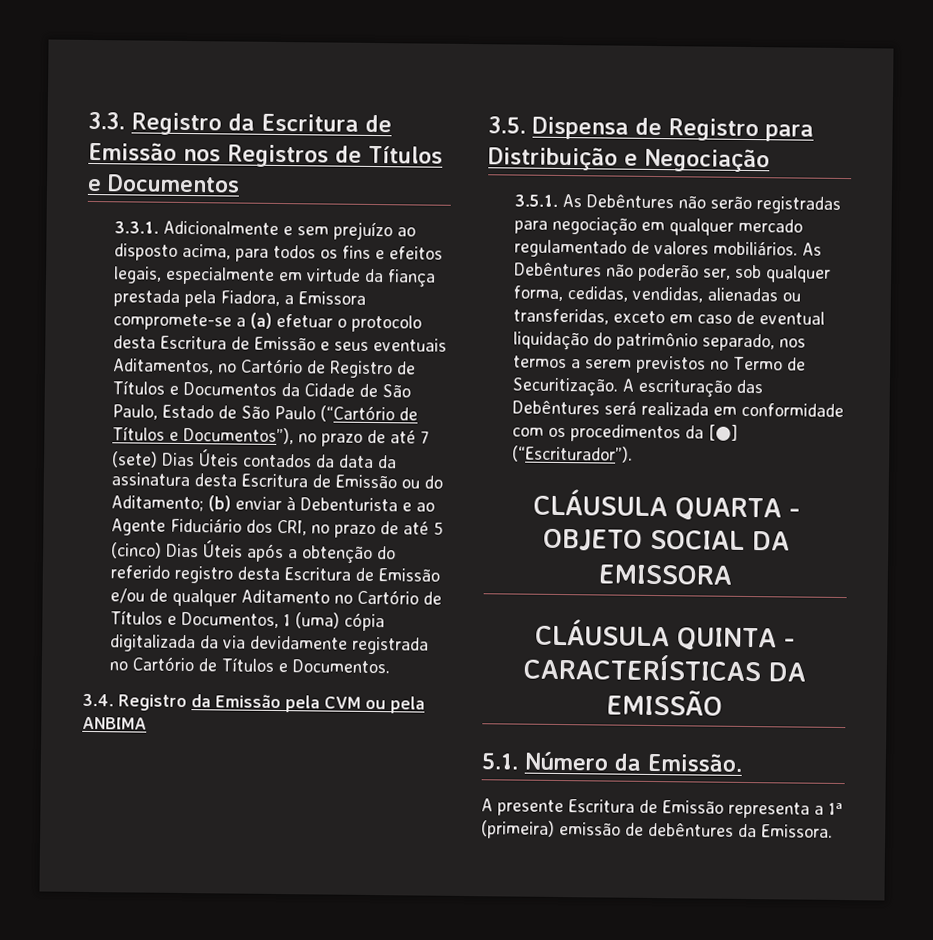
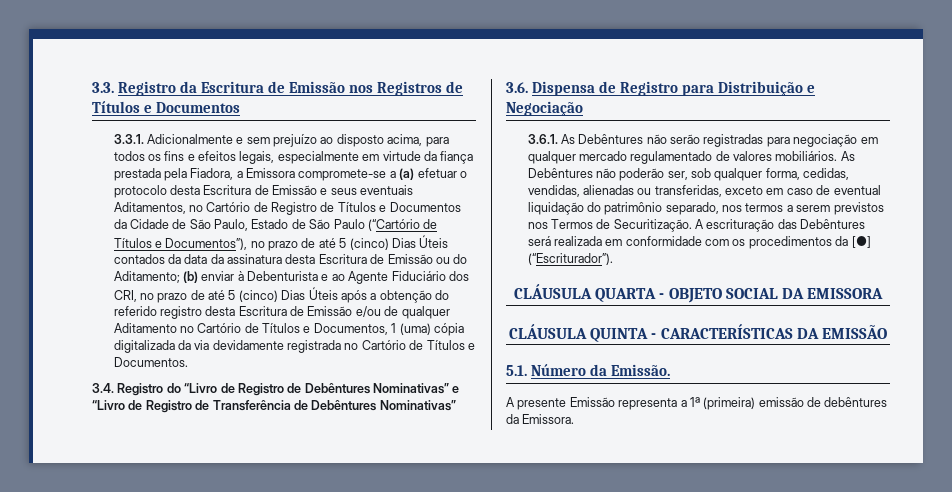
[419,430,429,444] [111,451,158,468] 7 (sete) -> [339,238,389,250] 5 (cinco)
[191,694,425,714] [82,716,147,730] [488,116,526,134] da Emissão pela CVM ou pela ANBIMA // 3.5. -> [166,383,460,396] [92,400,456,413] [506,82,528,93] do “Livro de Registro de Debêntures Nominativas” e “Livro de Registro de Transferência de Debêntures Nominativas” // 3.6.
[513,194,558,207] 3.5.1. -> [527,134,558,144] 3.6.1.
[709,356,783,371] no Termo -> [527,219,593,229] nos Termos
[568,799,658,814] Escritura de -> (567, 404) none

